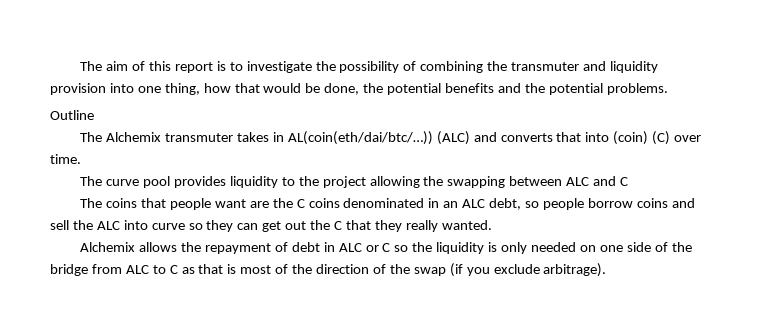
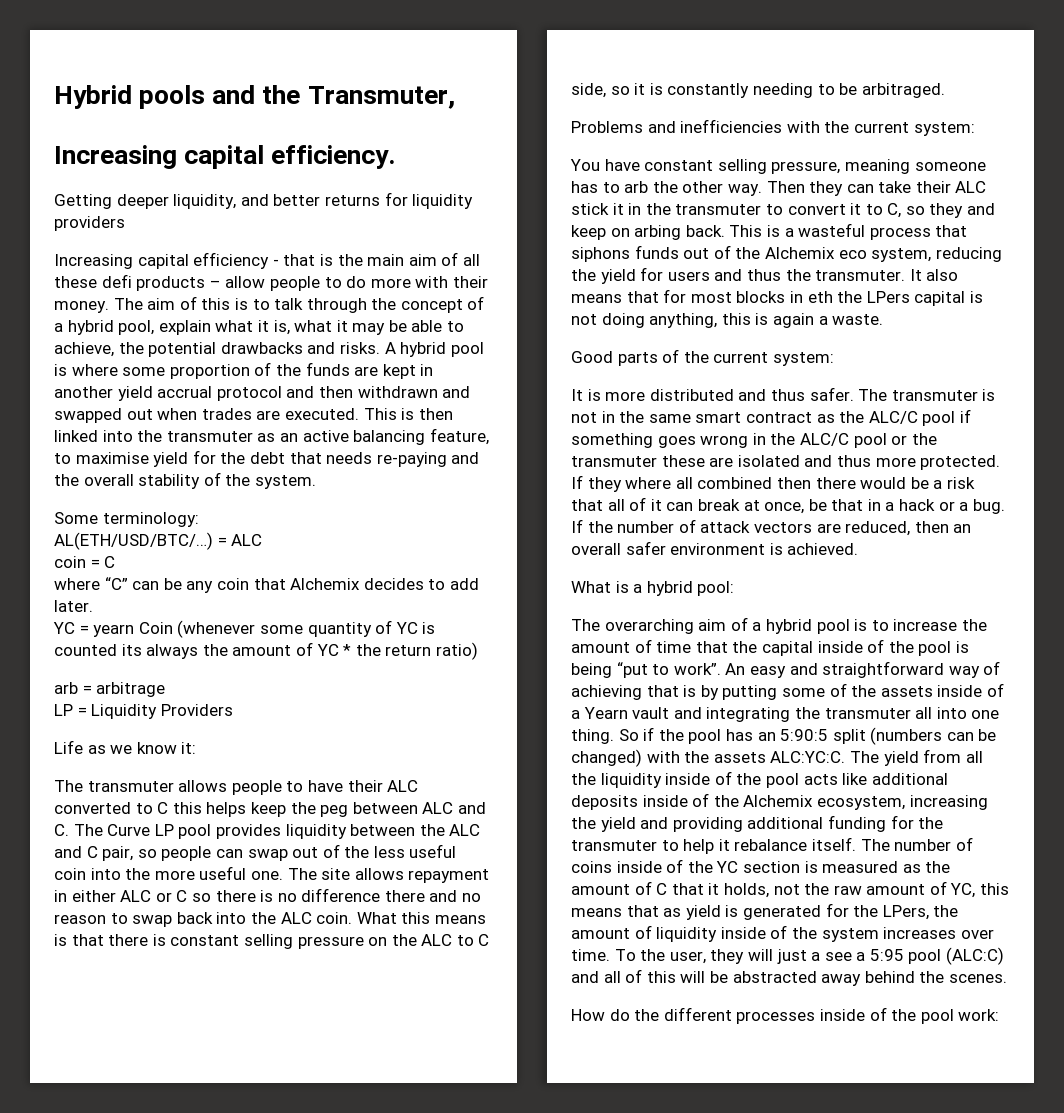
(80, 66) none -> [54,85,455,109] [54,145,397,169] [54,192,474,209] [54,216,125,231] [54,252,480,269] [54,274,488,291] [54,301,109,313] Hybrid pools and the Transmuter, // Increasing capital efficiency. // Getting deeper liquidity, and better returns for liquidity providers // Increasing capital efficiency - that is the main aim of all these defi products – allow people to do more with their money.
[174,61,658,73] [50,83,668,95] [50,110,94,120] [80,131,702,145] [50,154,81,164] [80,176,629,188] [80,198,695,210] [50,220,492,232] [80,242,692,254] [50,263,607,277] report is to investigate the possibility of combining the transmuter and liquidity provision into one thing, how that would be done, the potential benefits and the potential problems. // Outline // The Alchemix transmuter takes in AL(coin(eth/dai/btc/…)) (ALC) and converts that into (coin) (C) over time. // The curve pool provides liquidity to the project allowing the swapping between ALC and C // The coins that people want are the C coins denominated in an ALC debt, so people borrow coins and sell the ALC into curve so they can get out the C that they really wanted. // Alchemix allows the repayment of debt in ALC or C so the liquidity is only needed on one side of the bridge from ALC to C as that is most of the direction of the swap (if you exclude arbitrage). -> [234,296,485,313] [54,320,465,335] [54,342,484,357] [54,362,434,379] [54,386,471,401] [54,408,453,423] [54,428,489,445] [54,450,480,467] [54,472,316,489] [54,512,199,527] [54,532,263,550] [54,556,116,568] [54,577,479,593] [54,600,93,612] [53,620,436,638] [54,642,478,660] [54,682,166,697] [54,704,233,719] [54,740,197,754] [54,780,419,795] [54,802,486,817] [54,824,481,839] [54,844,457,861] [54,866,490,883] [54,888,482,902] [54,912,486,927] [54,934,490,949] [571,83,945,98] [571,119,975,136] [570,159,986,174] [571,181,987,196] [571,203,996,218] [571,223,968,240] [571,245,1002,262] [571,267,959,284] [571,289,983,306] [571,313,884,328] [571,349,834,366] [571,387,996,401] [571,409,971,426] [571,433,937,448] [571,455,1001,470] [571,475,975,492] [571,497,1005,514] [571,519,972,536] [571,541,859,555] [571,581,735,596] [571,617,987,634] [571,639,969,656] [571,661,1001,678] [571,683,1004,700] [571,707,1000,722] [571,727,997,745] [571,749,983,767] [571,771,948,788] [571,793,988,810] [571,815,944,832] [571,837,973,854] [571,859,951,873] [571,881,1010,898] [571,903,959,920] [571,925,994,942] [571,947,1005,965] [571,969,1007,986] [571,1007,1000,1024] is to talk through the concept of a hybrid pool, explain what it is, what it may be able to achieve, the potential drawbacks and risks. A hybrid pool is where some proportion of the funds are kept in another yield accrual protocol and then withdrawn and swapped out when trades are executed. This is then linked into the transmuter as an active balancing feature, to maximise yield for the debt that needs re-paying and the overall stability of the system. // Some terminology: // AL(ETH/USD/BTC/…) = ALC // coin = C // where “C” can be any coin that Alchemix decides to add later. // YC = yearn Coin (whenever some quantity of YC is counted its always the amount of YC * the return ratio) // arb = arbitrage // LP = Liquidity Providers // Life as we know it: // The transmuter allows people to have their ALC converted to C this helps keep the peg between ALC and C. The Curve LP pool provides liquidity between the ALC and C pair, so people can swap out of the less useful coin into the more useful one. The site allows repayment in either ALC or C so there is no difference there and no reason to swap back into the ALC coin. What this means is that there is constant selling pressure on the ALC to C side, so it is constantly needing to be arbitraged. // Problems and inefficiencies with the current system: // You have constant selling pressure, meaning someone has to arb the other way. Then they can take their ALC stick it in the transmuter to convert it to C, so they and keep on arbing back. This is a wasteful process that siphons funds out of the Alchemix eco system, reducing the yield for users and thus the transmuter. It also means that for most blocks in eth the LPers capital is not doing anything, this is again a waste. // Good parts of the current system: // It is more distributed and thus safer. The transmuter is not in the same smart contract as the ALC/C pool if something goes wrong in the ALC/C pool or the transmuter these are isolated and thus more protected. If they where all combined then there would be a risk that all of it can break at once, be that in a hack or a bug. If the number of attack vectors are reduced, then an overall safer environment is achieved. // What is a hybrid pool: // The overarching aim of a hybrid pool is to increase the amount of time that the capital inside of the pool is being “put to work”. An easy and straightforward way of achieving that is by putting some of the assets inside of a Yearn vault and integrating the transmuter all into one thing. So if the pool has an 5:90:5 split (numbers can be changed) with the assets ALC:YC:C. The yield from all the liquidity inside of the pool acts like additional deposits inside of the Alchemix ecosystem, increasing the yield and providing additional funding for the transmuter to help it rebalance itself. The number of coins inside of the YC section is measured as the amount of C that it holds, not the raw amount of YC, this means that as yield is generated for the LPers, the amount of liquidity inside of the system increases over time. To the user, they will just a see a 5:95 pool (ALC:C) and all of this will be abstracted away behind the scenes. // How do the different processes inside of the pool work:

